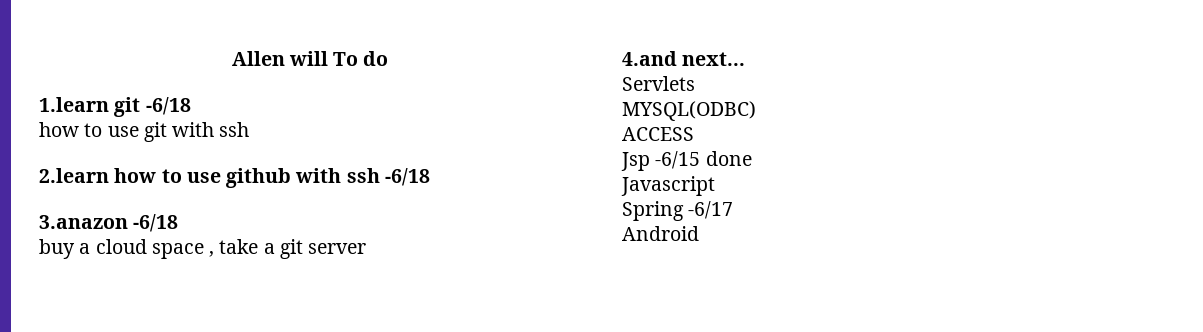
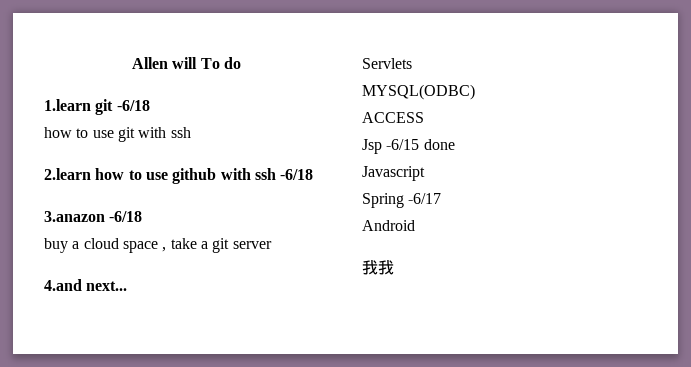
(699, 233) none -> [362,260,394,275] // 我我

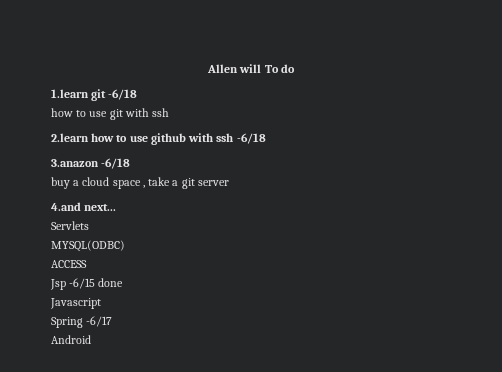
[362,260,394,275] // 我我 -> (91, 339) none

